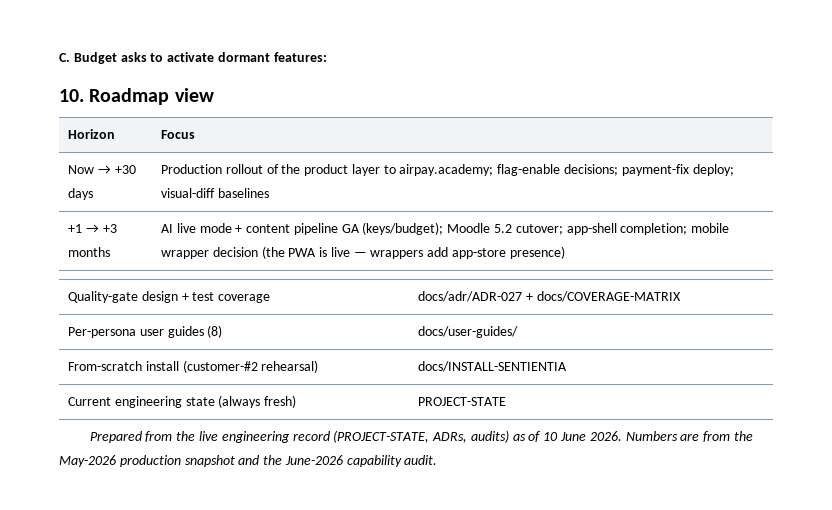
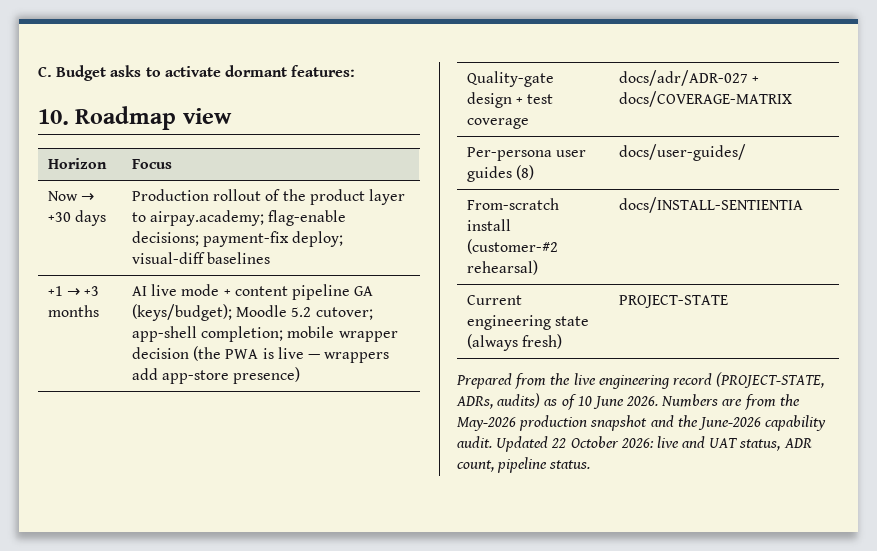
(438, 460) none -> [496,436,812,452] [457,457,591,473] Updated 22 October 2026: live and UAT status, ADR count, pipeline status.

